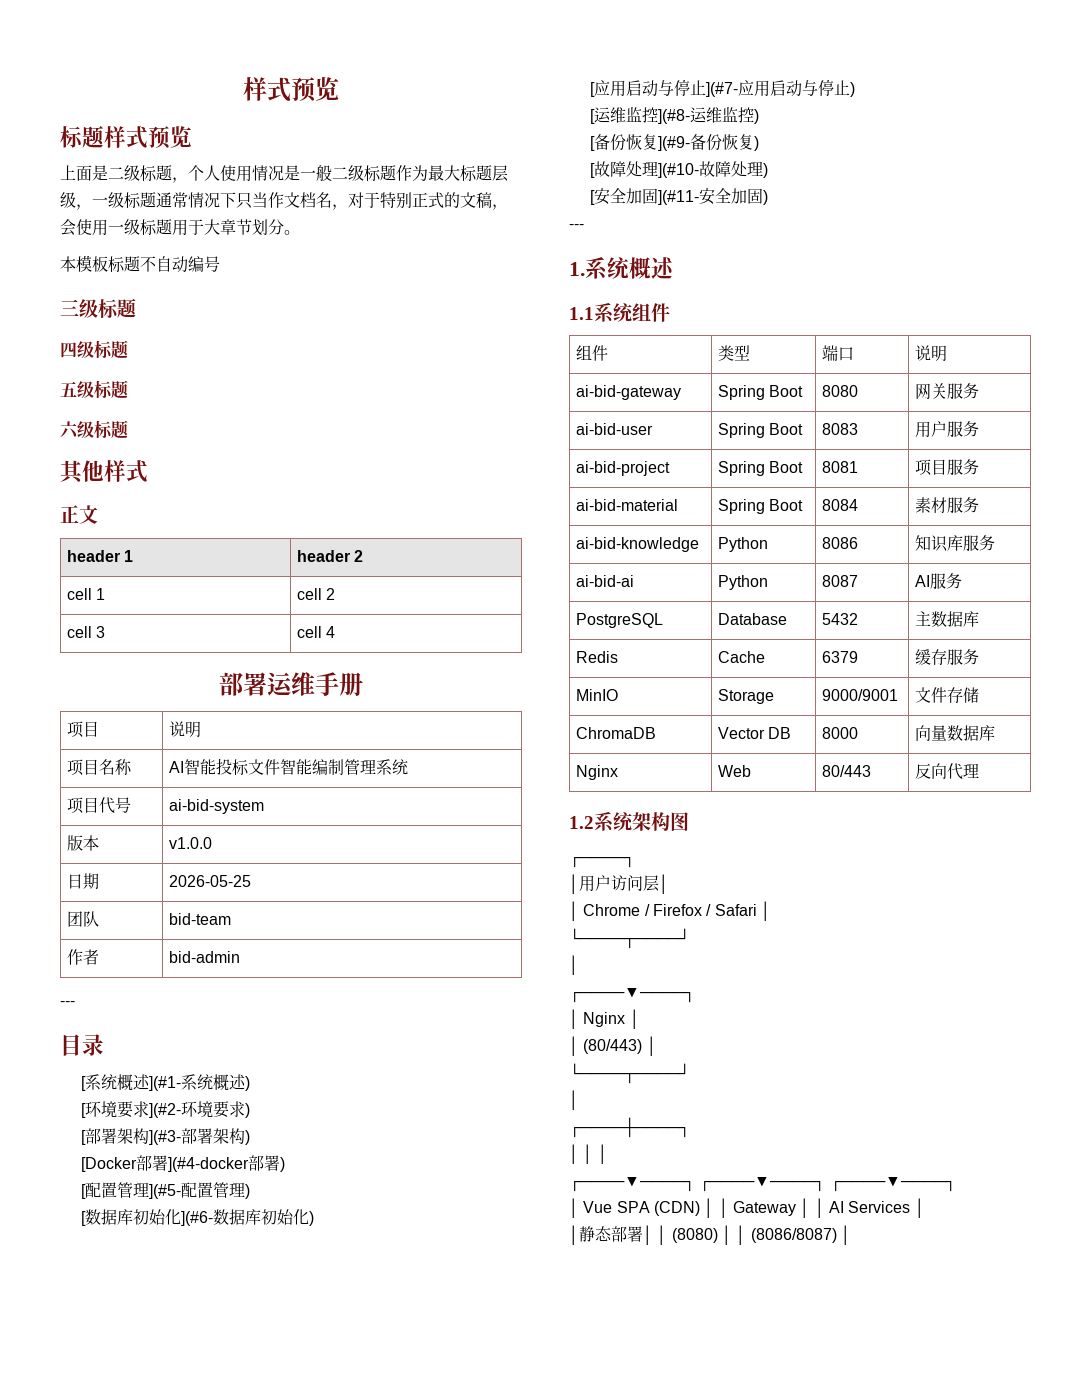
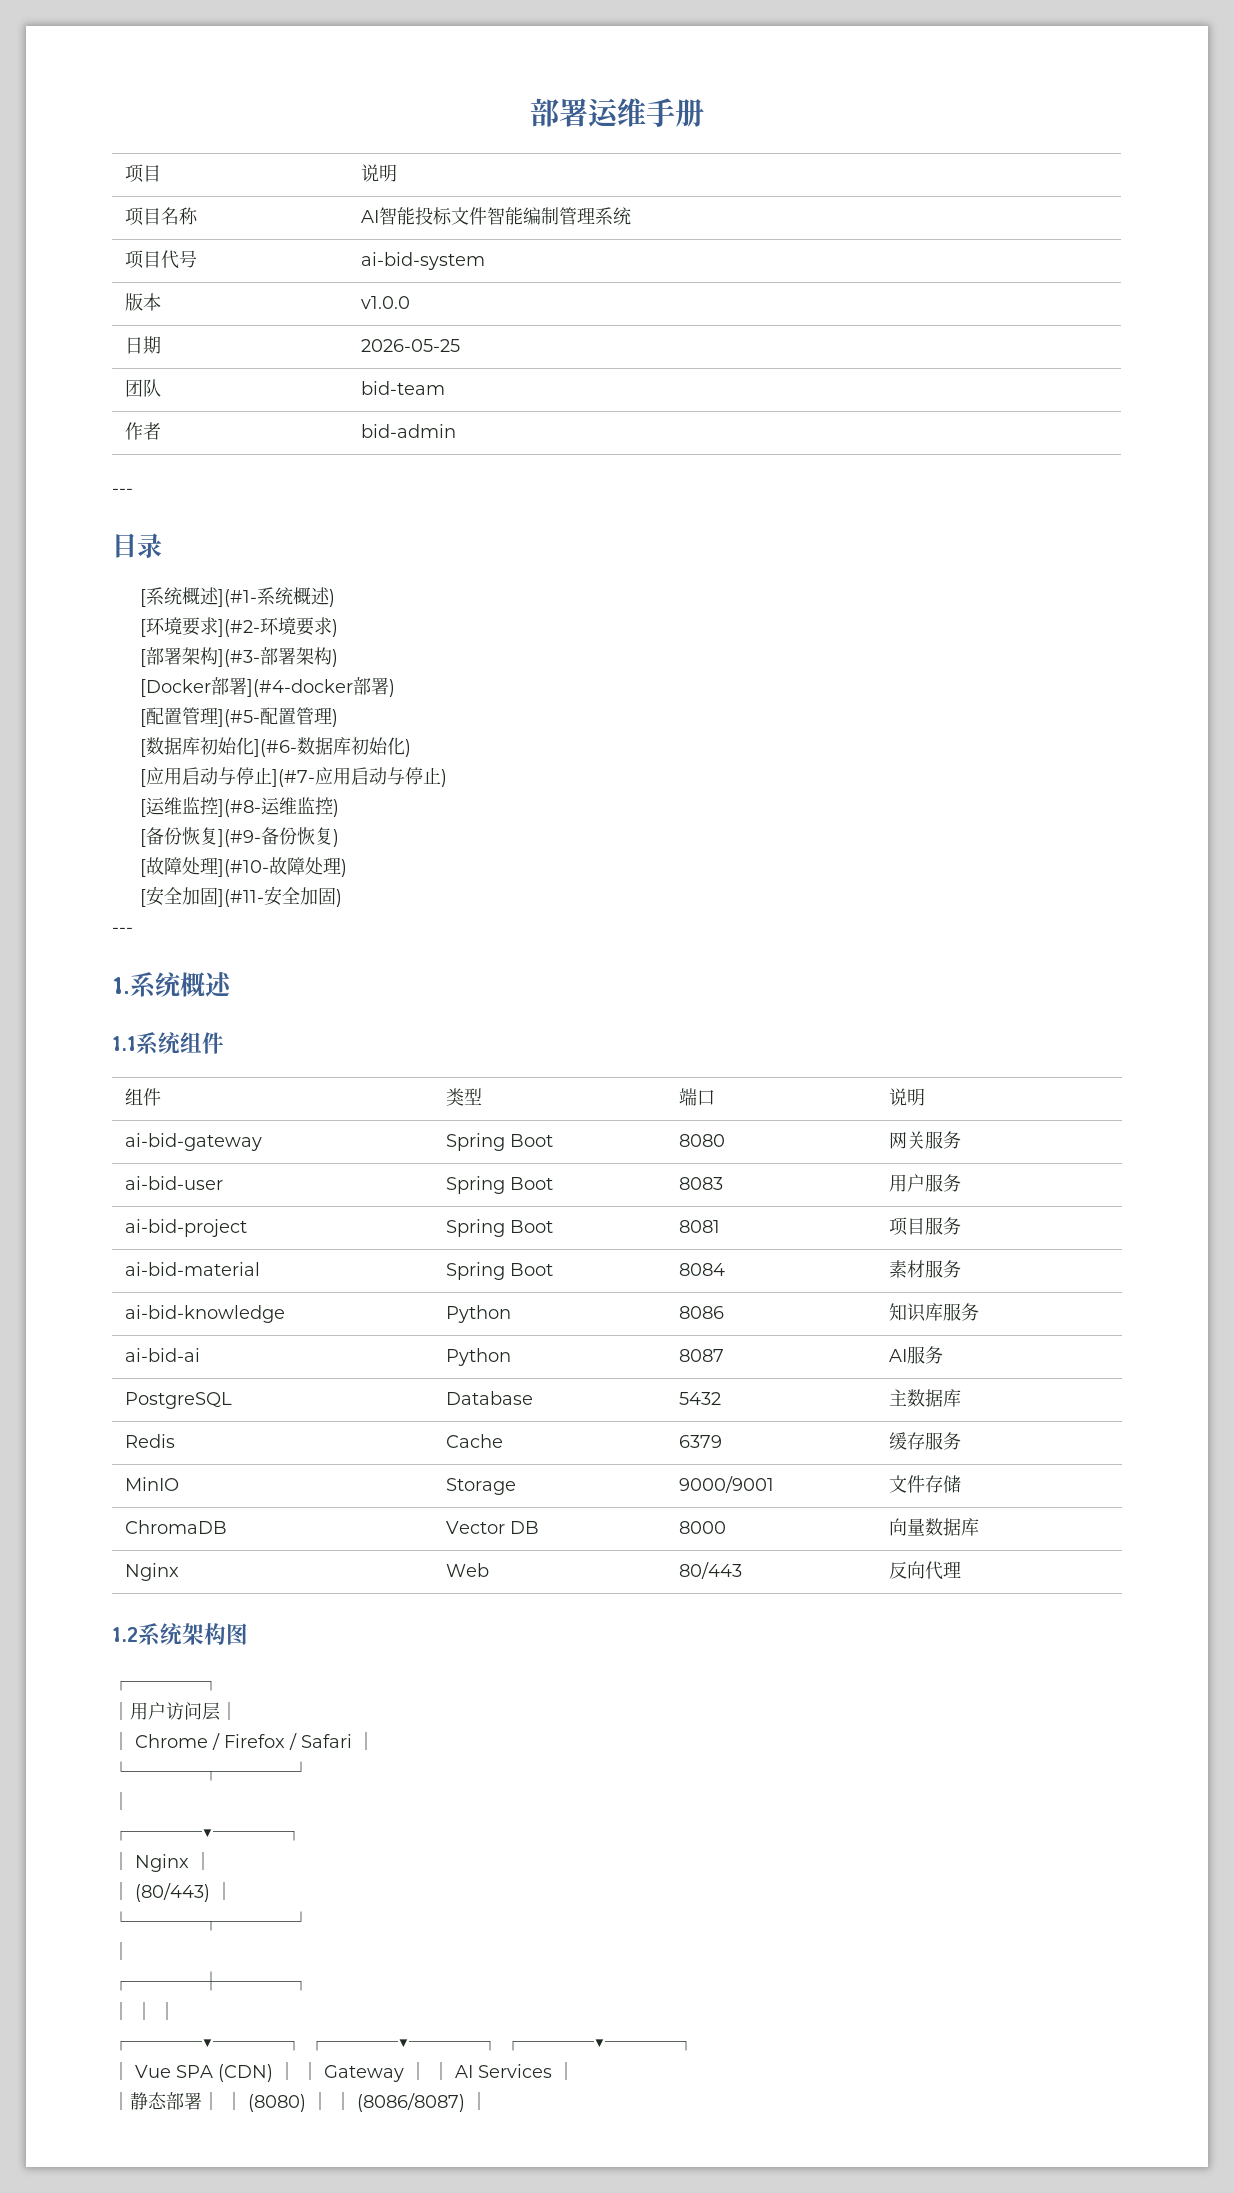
[243,77,339,102] [60,125,192,149] [60,165,508,183] [60,192,508,210] [60,219,300,236] [60,255,220,273] [60,298,136,319] [60,340,128,359] [60,380,128,399] [60,420,128,439] [60,460,148,484] [60,505,98,524] [66,550,134,562] [296,550,364,562] [66,588,106,600] [296,588,336,600] [66,626,106,638] [296,626,336,638] 样式预览 // 标题样式预览 // 上面是二级标题，个人使用情况是一般二级标题作为最大标题层级，一级标题通常情况下只当作文档名，对于特别正式的文稿，会使用一级标题用于大章节划分。 // 本模板标题不自动编号 // 三级标题 // 四级标题 // 五级标题 // 六级标题 // 其他样式 // 正文 // header 1 | header 2 // cell 1 | cell 2 // cell 3 | cell 4 // -> (530, 112) none

